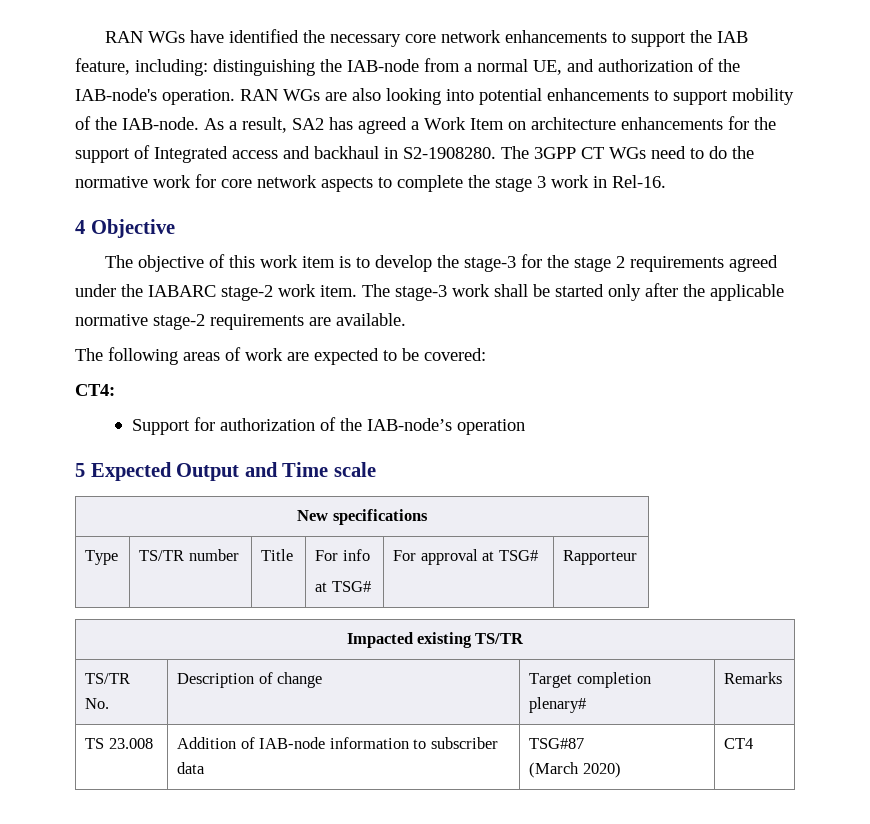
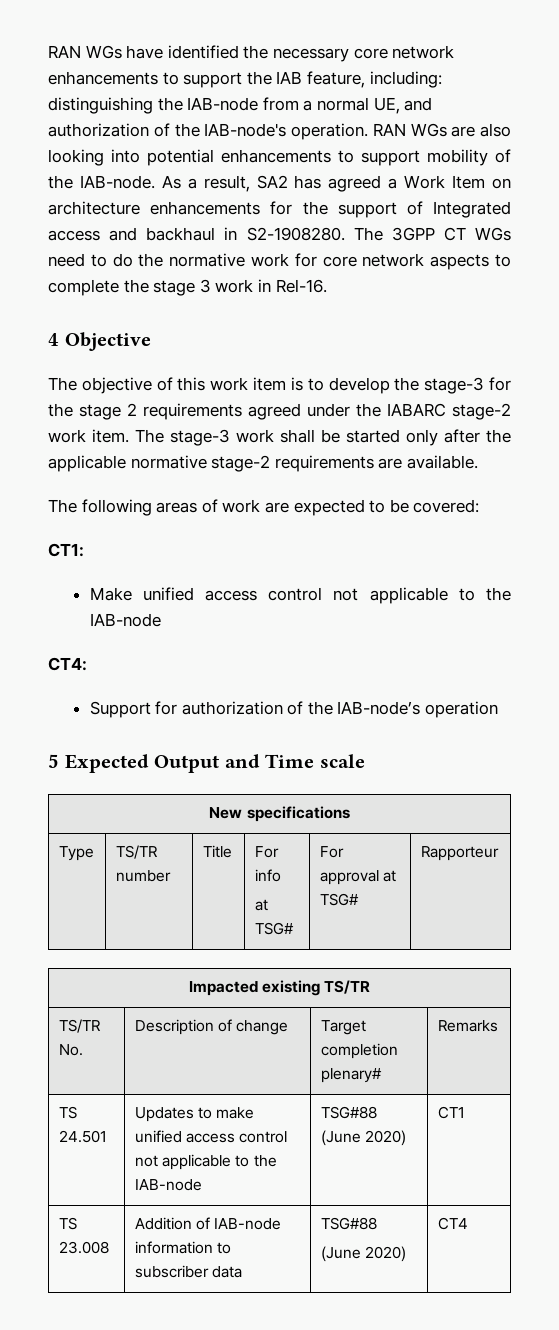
(486, 354) none -> [48,543,84,557] [89,587,511,604] [89,613,161,627] // CT1: // Make unified access control not applicable to the IAB-node
(783, 678) none -> [58,1106,77,1119] [58,1130,107,1143] [134,1107,255,1122] [134,1130,288,1143] [134,1154,277,1170] [134,1179,202,1191] [320,1106,377,1119] [320,1130,407,1146] [437,1106,465,1119] // TS 24.501 | Updates to make unified access control not applicable to the IAB-node | TSG#88 (June 2020) | CT1
[529,738,585,749] [529,762,580,778] TSG#87 // (March -> [320,1217,377,1230] [320,1246,361,1262] TSG#88 // (June

